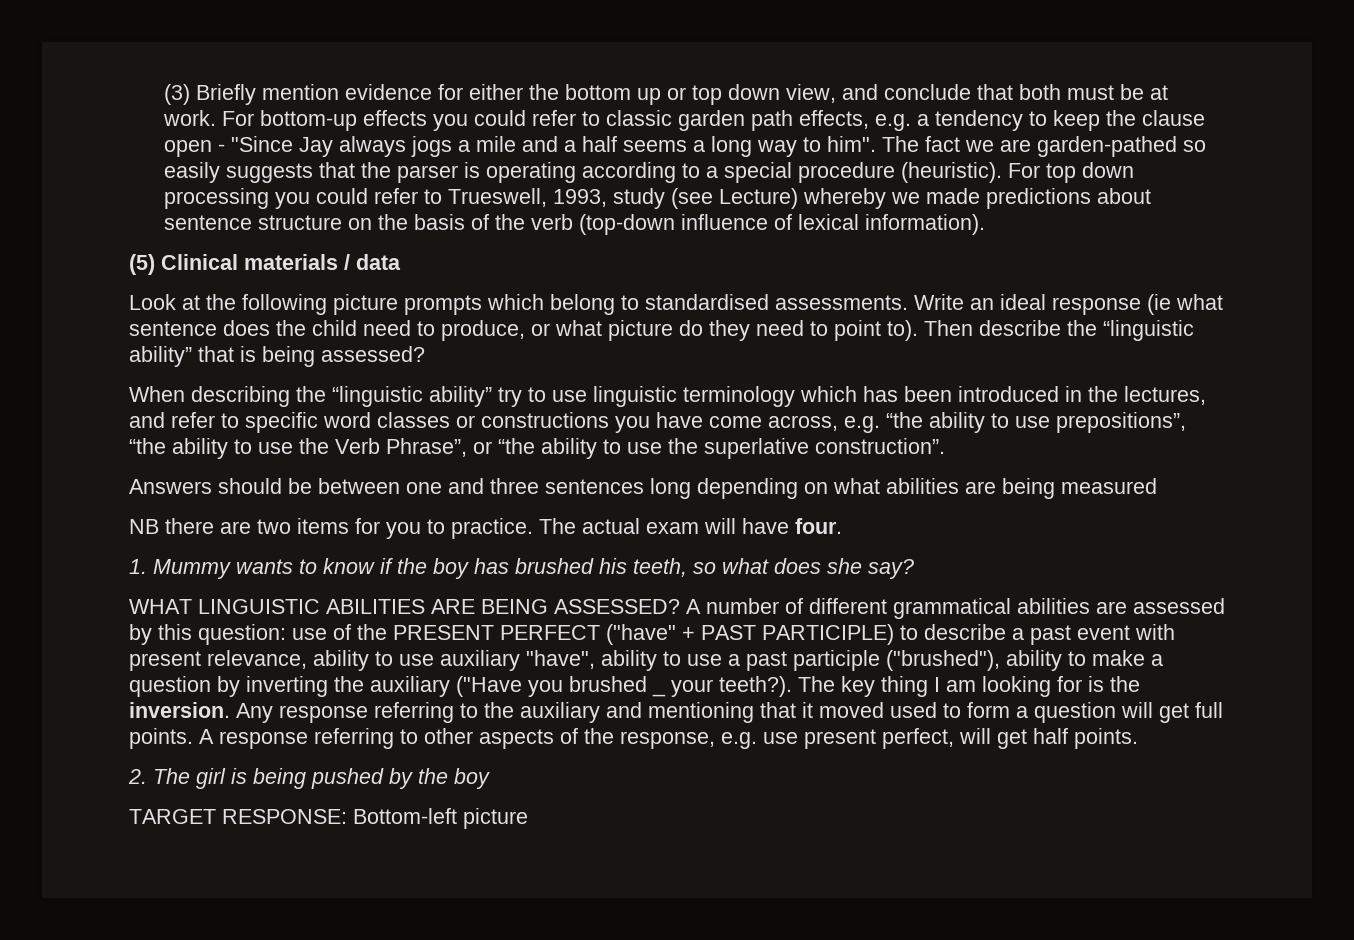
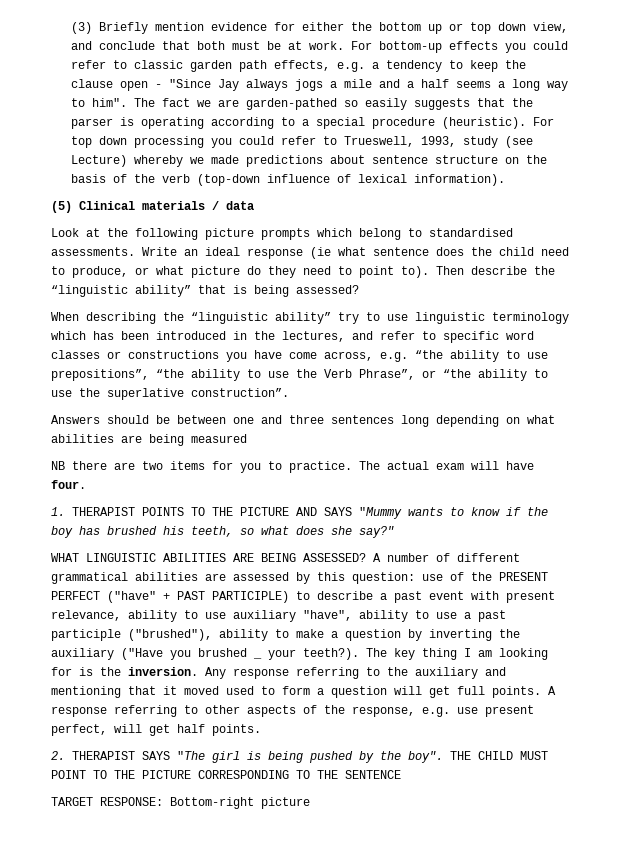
[153,559,231,579] Mummy -> [72,507,402,519] THERAPIST POINTS TO THE PICTURE AND SAYS "Mummy
[868,559,914,579] say? -> [359,526,394,538] say?"
[153,768,190,784] The -> [72,751,205,760] THERAPIST SAYS "The
[454,768,490,789] boy -> [408,751,548,763] [51,770,401,779] boy". THE CHILD MUST POINT TO THE PICTURE CORRESPONDING TO THE SENTENCE
[353,808,457,824] Bottom-left -> [170,797,254,809] Bottom-right

